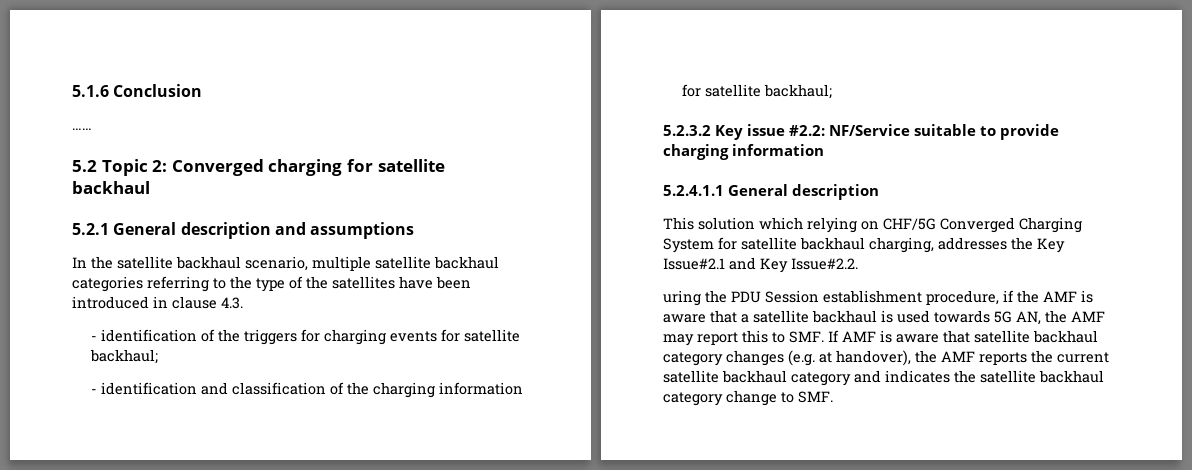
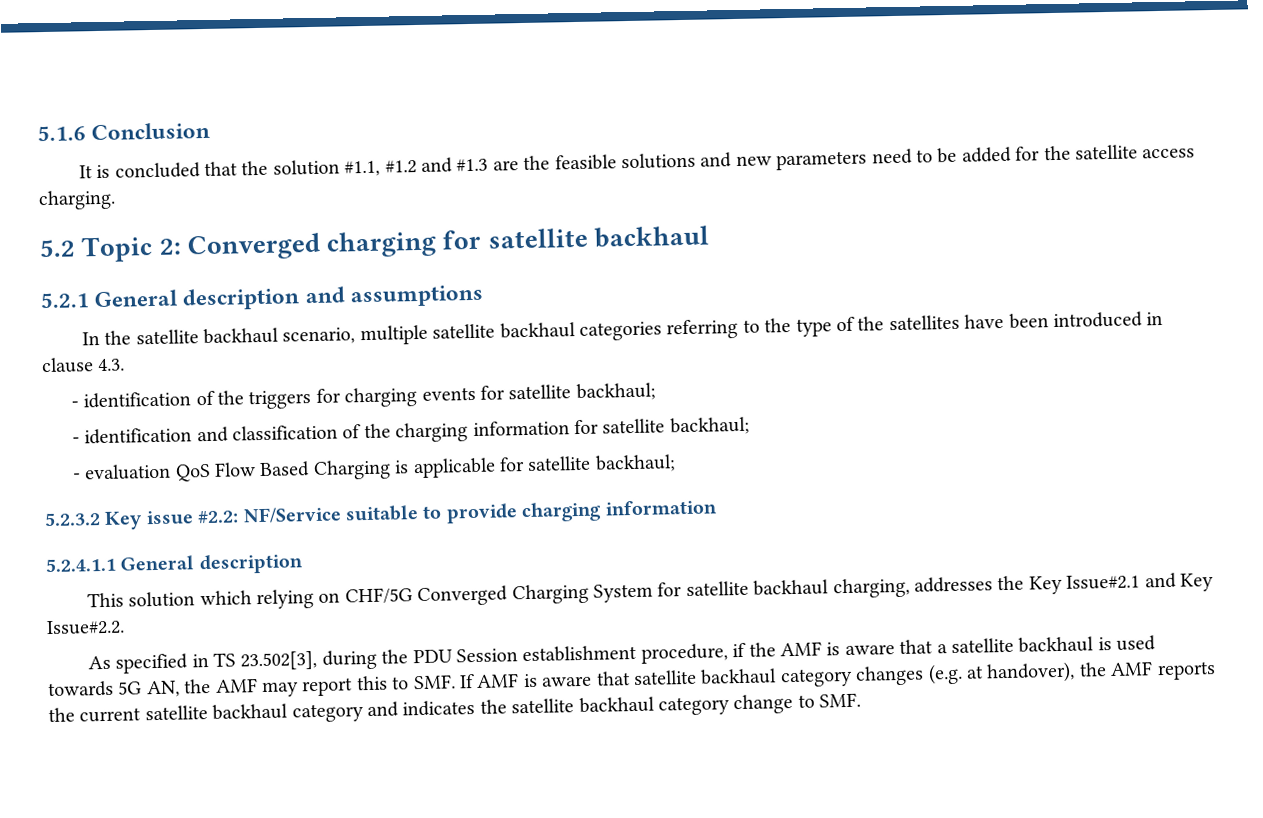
[72,128,92,130] …… -> [78,144,1196,179] [38,189,116,211] It is concluded that the solution #1.1, #1.2 and #1.3 are the feasible solutions and new parameters need to be added for the satellite access charging.
(833, 91) none -> [72,454,676,482] // - evaluation QoS Flow Based Charging is applicable for satellite backhaul;
[663,290,701,306] uring -> [87,649,377,674] As specified in TS 23.502[3], during

